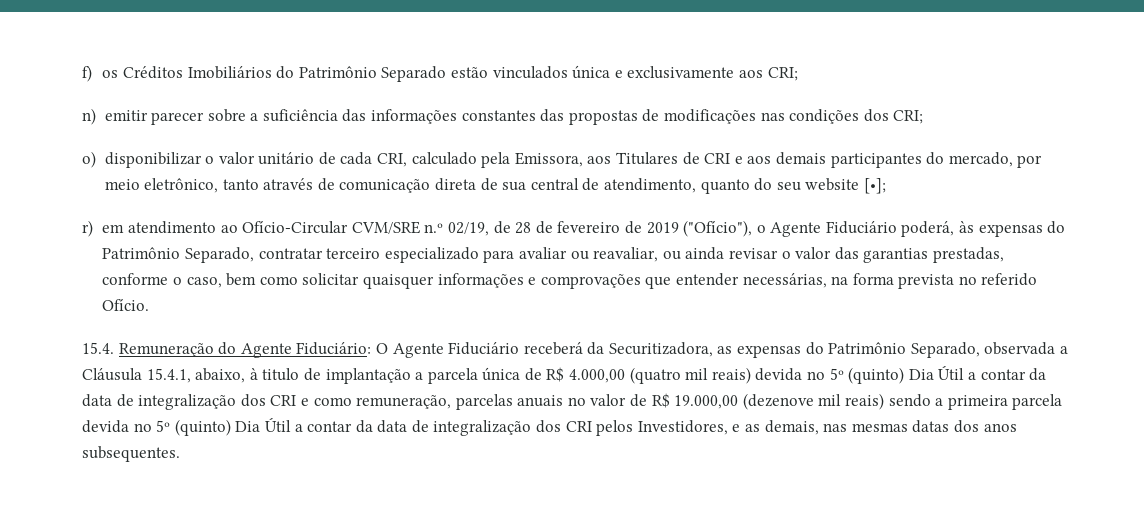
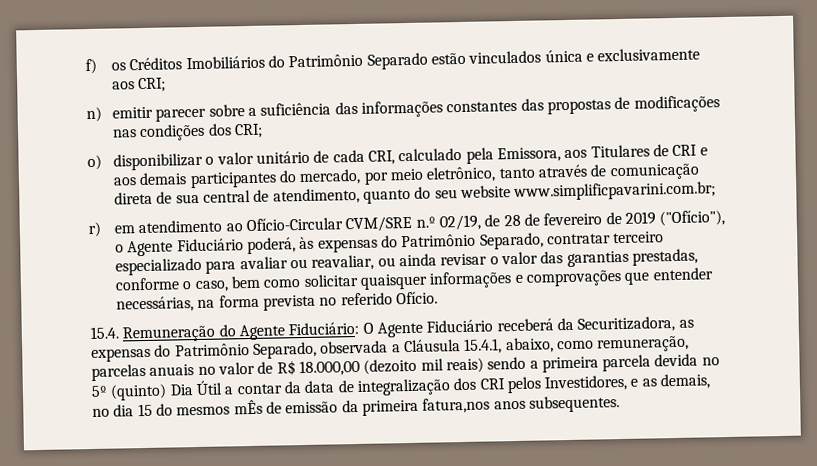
[863,178,886,194] [•]; -> [513,181,717,202] www.simplificpavarini.com.br;
[249,365,1047,384] [82,394,309,410] à titulo de implantação a parcela única de R$ 4.000,00 (quatro mil reais) devida no 5º (quinto) Dia Útil a contar da data de integralização dos CRI e -> (554, 345) none
[674,393,814,410] 19.000,00 (dezenove -> [298,358,418,377] 18.000,00 (dezoito
[823,420,979,433] nas mesmas datas dos -> [92,397,491,417] no dia 15 do mesmos mÊs de emissão da primeira fatura,nos

